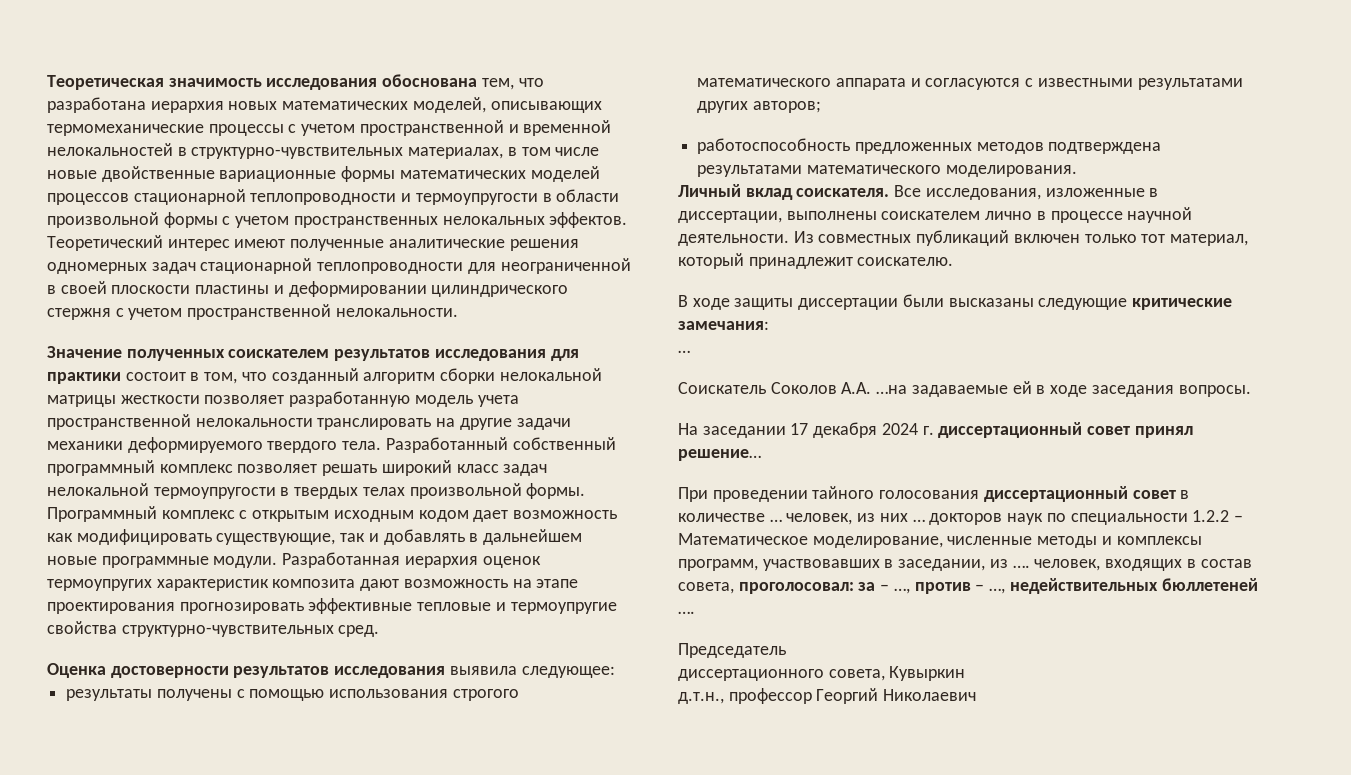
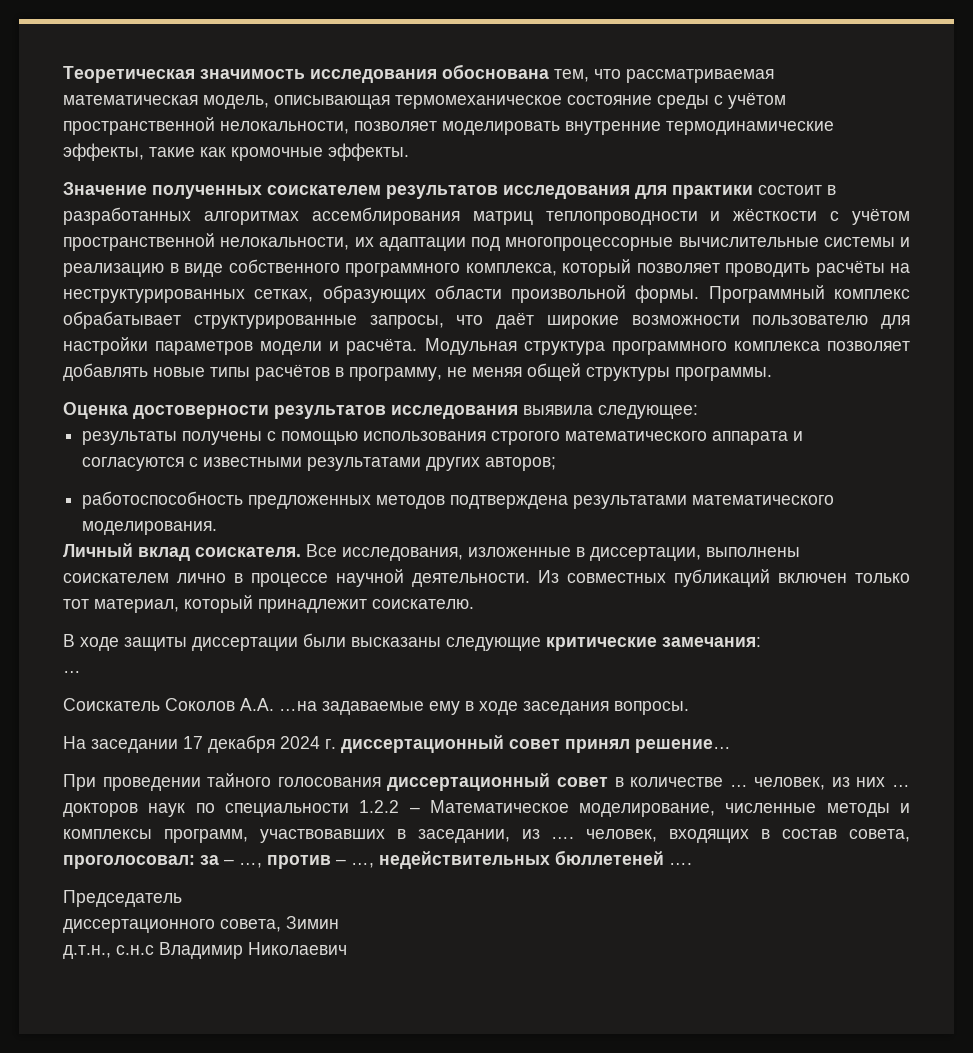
[47,97,602,113] [47,120,612,136] [47,143,600,159] [47,166,600,182] [47,189,620,205] [47,212,628,228] [47,235,579,251] [47,258,631,274] [47,281,569,297] [47,304,458,320] разработана иерархия новых математических моделей, описывающих термомеханические процессы с учетом пространственной и временной нелокальностей в структурно-чувствительных материалах, в том числе новые двойственные вариационные формы математических моделей процессов стационарной теплопроводности и термоупругости в области произвольной формы с учетом пространственных нелокальных эффектов. Теоретический интерес имеют полученные аналитические решения одномерных задач стационарной теплопроводности для неограниченной в своей плоскости пластины и деформировании цилиндрического стержня с учетом пространственной нелокальности. -> [626,69,774,83] [63,92,786,109] [63,117,834,135] [63,143,409,161] рассматриваемая математическая модель, описывающая термомеханическое состояние среды с учётом пространственной нелокальности, позволяет моделировать внутренние термодинамические эффекты, такие как кромочные эффекты.
[204,368,602,384] [47,391,519,407] [47,414,571,430] [47,437,616,453] [47,460,548,476] [47,483,586,499] [47,506,618,522] [47,529,583,545] [47,552,541,568] [47,579,579,591] [47,598,617,614] [47,621,380,637] том, что созданный алгоритм сборки нелокальной матрицы жесткости позволяет разработанную модель учета пространственной нелокальности транслировать на другие задачи механики деформируемого твердого тела. Разработанный собственный программный комплекс позволяет решать широкий класс задач нелокальной термоупругости в твердых телах произвольной формы. Программный комплекс с открытым исходным кодом дает возможность как модифицировать существующие, так и добавлять в дальнейшем новые программные модули. Разработанная иерархия оценок термоупругих характеристик композита дают возможность на этапе проектирования прогнозировать эффективные тепловые и термоупругие свойства структурно-чувствительных сред. -> [63,207,910,225] [63,233,910,251] [63,259,910,277] [63,285,911,303] [63,311,910,329] [63,337,910,355] [63,363,772,381] разработанных алгоритмах ассемблирования матриц теплопроводности и жёсткости с учётом пространственной нелокальности, их адаптации под многопроцессорные вычислительные системы и реализацию в виде собственного программного комплекса, который позволяет проводить расчёты на неструктурированных сетках, образующих области произвольной формы. Программный комплекс обрабатывает структурированные запросы, что даёт широкие возможности пользователю для настройки параметров модели и расчёта. Модульная структура программного комплекса позволяет добавлять новые типы расчётов в программу, не меняя общей структуры программы.
[1012,381,1032,394] ей -> [429,701,460,715] ему
[889,666,966,681] Кувыркин -> [286,916,339,929] Зимин
[728,688,879,704] профессор Георгий -> [116,942,243,959] с.н.с Владимир

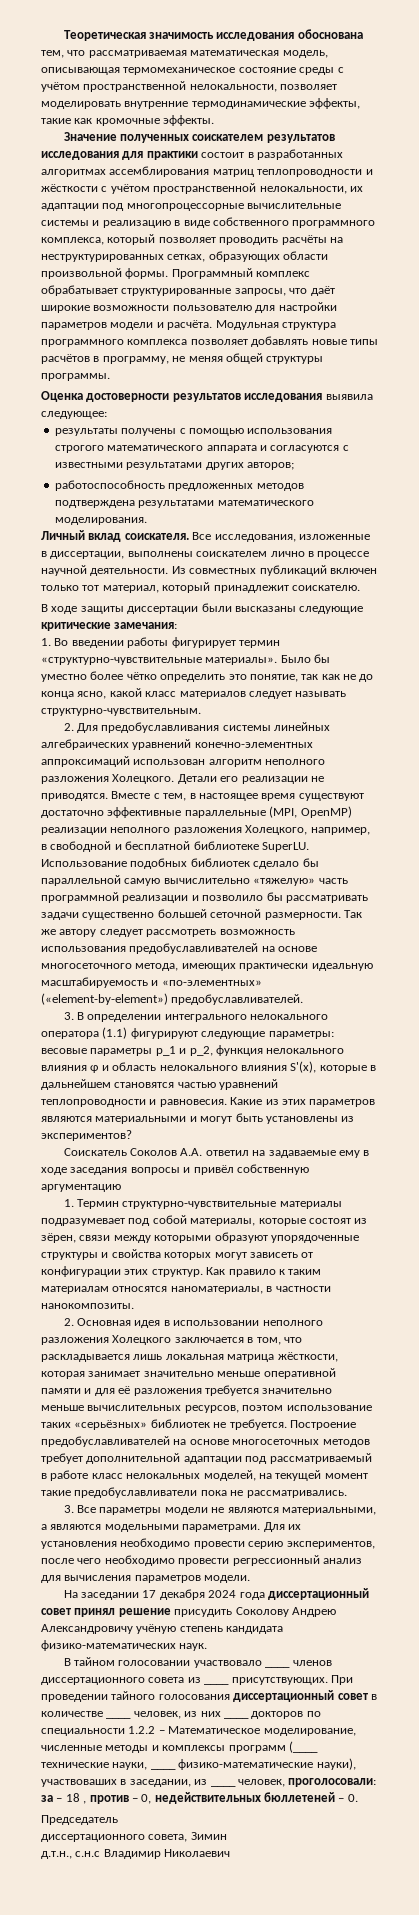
[63,671,81,673] … -> [41,637,280,648] [41,654,331,665] [41,671,374,682] [41,688,347,699] [41,708,201,716] [63,722,331,733] [41,739,313,750] [41,756,326,767] [41,774,324,784] [41,791,364,801] [41,806,352,818] [41,825,370,835] [41,841,309,852] [41,858,319,869] [41,875,348,886] [41,892,368,903] [41,909,362,920] [41,929,295,937] [41,943,318,954] [41,963,373,971] [41,977,262,988] [41,993,304,1005] [63,1012,329,1022] [41,1027,334,1039] [41,1045,345,1056] [41,1061,376,1073] [41,1079,279,1090] [41,1097,376,1107] [41,1113,355,1124] [41,1130,132,1141] 1. Во введении работы фигурирует термин «структурно-чувствительные материалы». Было бы уместно более чётко определить это понятие, так как не до конца ясно, какой класс материалов следует называть структурно-чувствительным. // 2. Для предобуславливания системы линейных алгебраических уравнений конечно-элементных аппроксимаций использован алгоритм неполного разложения Холецкого. Детали его реализации не приводятся. Вместе с тем, в настоящее время существуют достаточно эффективные параллельные (MPI, OpenMP) реализации неполного разложения Холецкого, например, в свободной и бесплатной библиотеке SuperLU. Использование подобных библиотек сделало бы параллельной самую вычислительно «тяжелую» часть программной реализации и позволило бы рассматривать задачи существенно большей сеточной размерности. Так же автору следует рассмотреть возможность использования предобуславливателей на основе многосеточного метода, имеющих практически идеальную масштабируемость и «по-элементных» («element-by-element») предобуславливателей. // 3. В определении интегрального нелокального оператора (1.1) фигурируют следующие параметры: весовые параметры p_1 и p_2, функция нелокального влияния φ и область нелокального влияния S'(x), которые в дальнейшем становятся частью уравнений теплопроводности и равновесия. Какие из этих параметров являются материальными и могут быть установлены из экспериментов?
[279,701,317,711] …на -> [205,1150,266,1156] ответил на
[614,701,689,715] вопросы. -> [130,1164,309,1175] [41,1184,121,1192] [63,1199,342,1209] [41,1215,368,1226] [41,1232,359,1243] [41,1249,314,1260] [41,1266,322,1277] [41,1286,331,1294] [41,1303,134,1309] [63,1318,323,1328] [41,1335,302,1345] [41,1352,338,1362] [41,1368,336,1379] [41,1385,333,1396] [41,1405,372,1413] [41,1419,356,1430] [41,1436,370,1447] [41,1453,372,1464] [41,1470,368,1481] [41,1487,347,1498] [63,1505,376,1515] [41,1522,301,1532] [41,1538,375,1549] [41,1555,362,1566] [41,1575,251,1583] вопросы и привёл собственную аргументацию // 1. Термин структурно-чувствительные материалы подразумевает под собой материалы, которые состоят из зёрен, связи между которыми образуют упорядоченные структуры и свойства которых могут зависеть от конфигурации этих структур. Как правило к таким материалам относятся наноматериалы, в частности нанокомпозиты. // 2. Основная идея в использовании неполного разложения Холецкого заключается в том, что раскладывается лишь локальная матрица жёсткости, которая занимает значительно меньше оперативной памяти и для её разложения требуется значительно меньше вычислительных ресурсов, поэтом использование таких «серьёзных» библиотек не требуется. Построение предобуславливателей на основе многосеточных методов требует дополнительной адаптации под рассматриваемый в работе класс нелокальных моделей, на текущей момент такие предобуславливатели пока не рассматривались. // 3. Все параметры модели не являются материальными, а являются модельными параметрами. Для их установления необходимо провести серию экспериментов, после чего необходимо провести регрессионный анализ для вычисления параметров модели.
[325,739,336,749] г. -> [239,1592,265,1600] года
[635,739,731,753] решение… // -> [118,1607,336,1617] [41,1624,284,1634] [41,1640,208,1651] [63,1657,291,1668] [292,1660,332,1666] [41,1677,201,1685] [204,1677,328,1685] решение присудить Соколову Андрею Александровичу учёную степень кандидата физико-математических наук. // В тайном голосовании участвовало ____ членов диссертационного совета из ____ присутствующих.
[729,785,748,787] … -> [106,1717,132,1719] ____
[892,785,911,787] [63,803,186,817] … докторов наук -> [223,1711,304,1719] ____ докторов
[163,829,910,843] [63,855,262,869] программ, участвовавших в заседании, из …. человек, входящих в состав совета, проголосовал: за – …, -> [228,1741,318,1753] [41,1758,356,1770] [41,1779,208,1787] [210,1778,377,1787] [41,1793,87,1804] программ (____ технические науки, ____ физико-математические науки), участвоваших в заседании, из ____ человек, проголосовали: за – 18 ,
[351,863,374,868] …, -> [141,1794,152,1804] 0,
[669,863,692,865] …. -> [338,1794,358,1802] – 0.

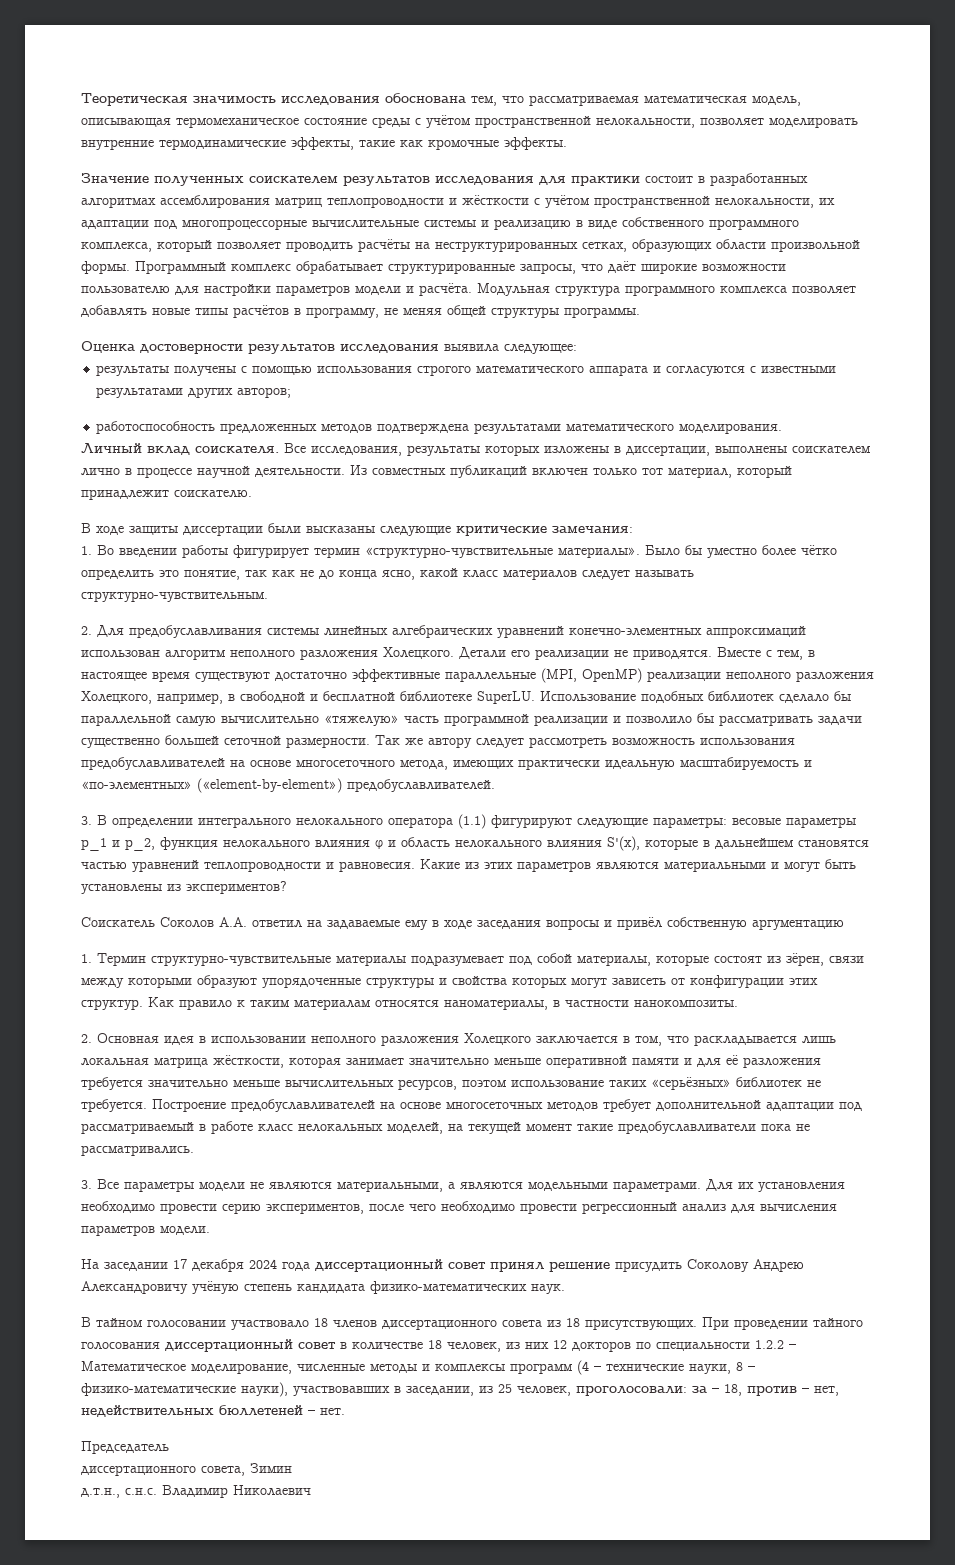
[298,534,370,540] изложенные -> [407,445,609,456] результаты которых изложены
[265,1666,291,1668] ____ -> [314,1318,328,1327] 18
[204,1683,230,1685] ____ -> [566,1318,580,1327] 18
[106,1717,132,1719] ____ -> [428,1340,442,1349] 18
[223,1717,249,1719] ____ -> [553,1340,567,1349] 12
[288,1741,318,1753] [41,1762,176,1770] (____ технические науки, ____ -> [577,1360,755,1375] (4 – технические науки, 8 –
[41,1779,117,1787] участвоваших -> [293,1386,390,1396] участвовавших
[210,1785,236,1787] ____ -> [498,1384,512,1393] 25
[65,1793,87,1804] 18 , -> [724,1384,742,1396] 18,
[141,1794,152,1804] 0, -> [814,1386,839,1396] нет,
[347,1794,358,1802] 0. -> [320,1408,345,1415] нет.
[75,1851,101,1857] с.н.с -> [125,1488,157,1495] с.н.с.

